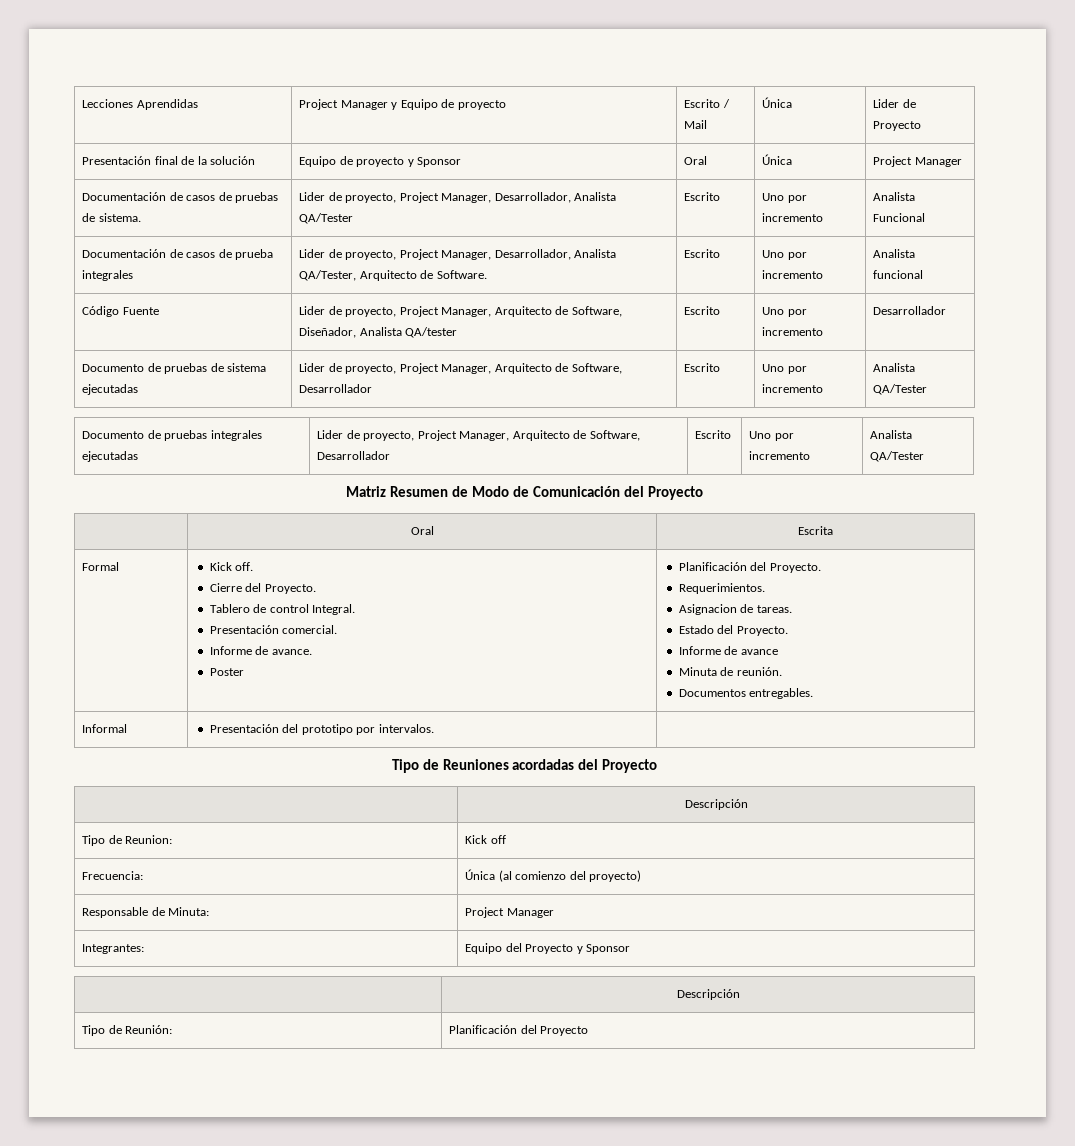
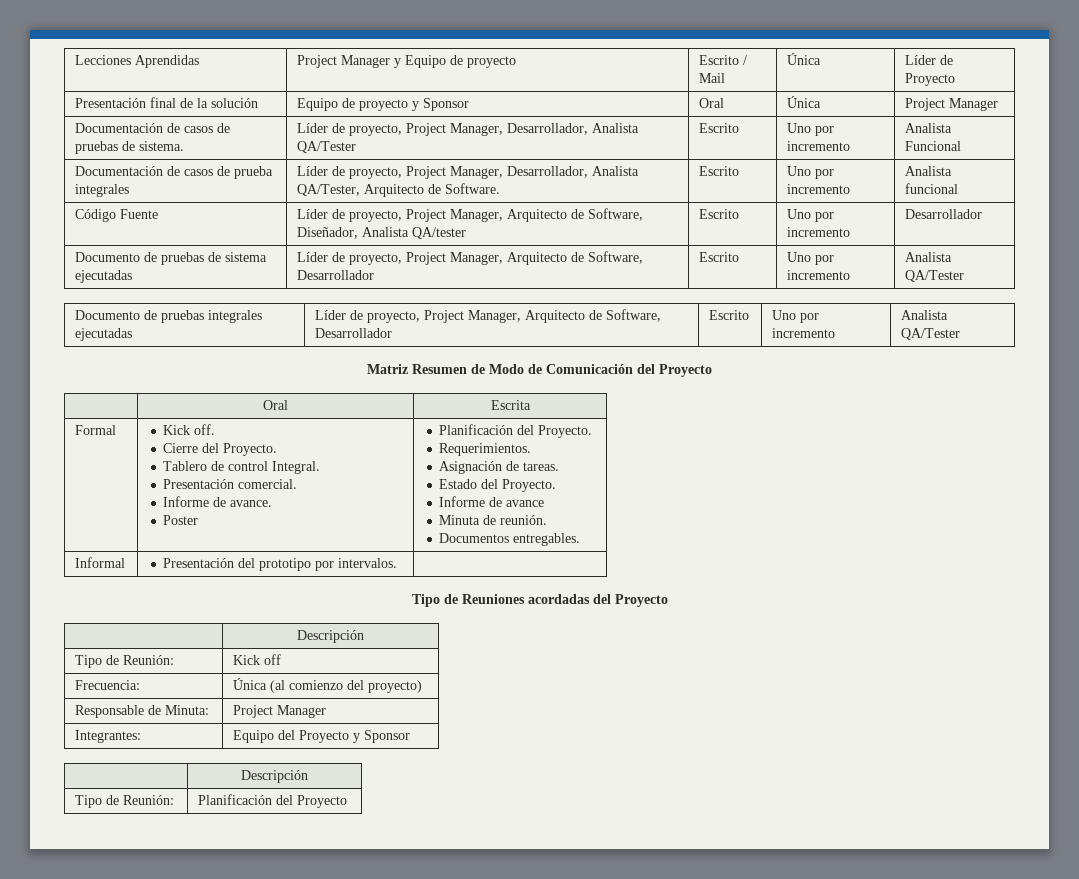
[873,99,900,108] Lider -> [905,55,937,65] Líder
[299,192,326,201] Lider -> [297,123,329,133] Líder
[299,249,326,258] Lider -> [297,166,329,176] Líder
[299,306,326,315] Lider -> [297,209,329,219] Líder
[299,363,326,372] Lider -> [297,252,329,262] Líder
[317,430,344,439] Lider -> [315,310,347,320] Líder
[678,604,737,615] Asignacion -> [439,461,503,474] Asignación
[125,835,173,844] Reunion: -> [123,655,175,665] Reunión:

